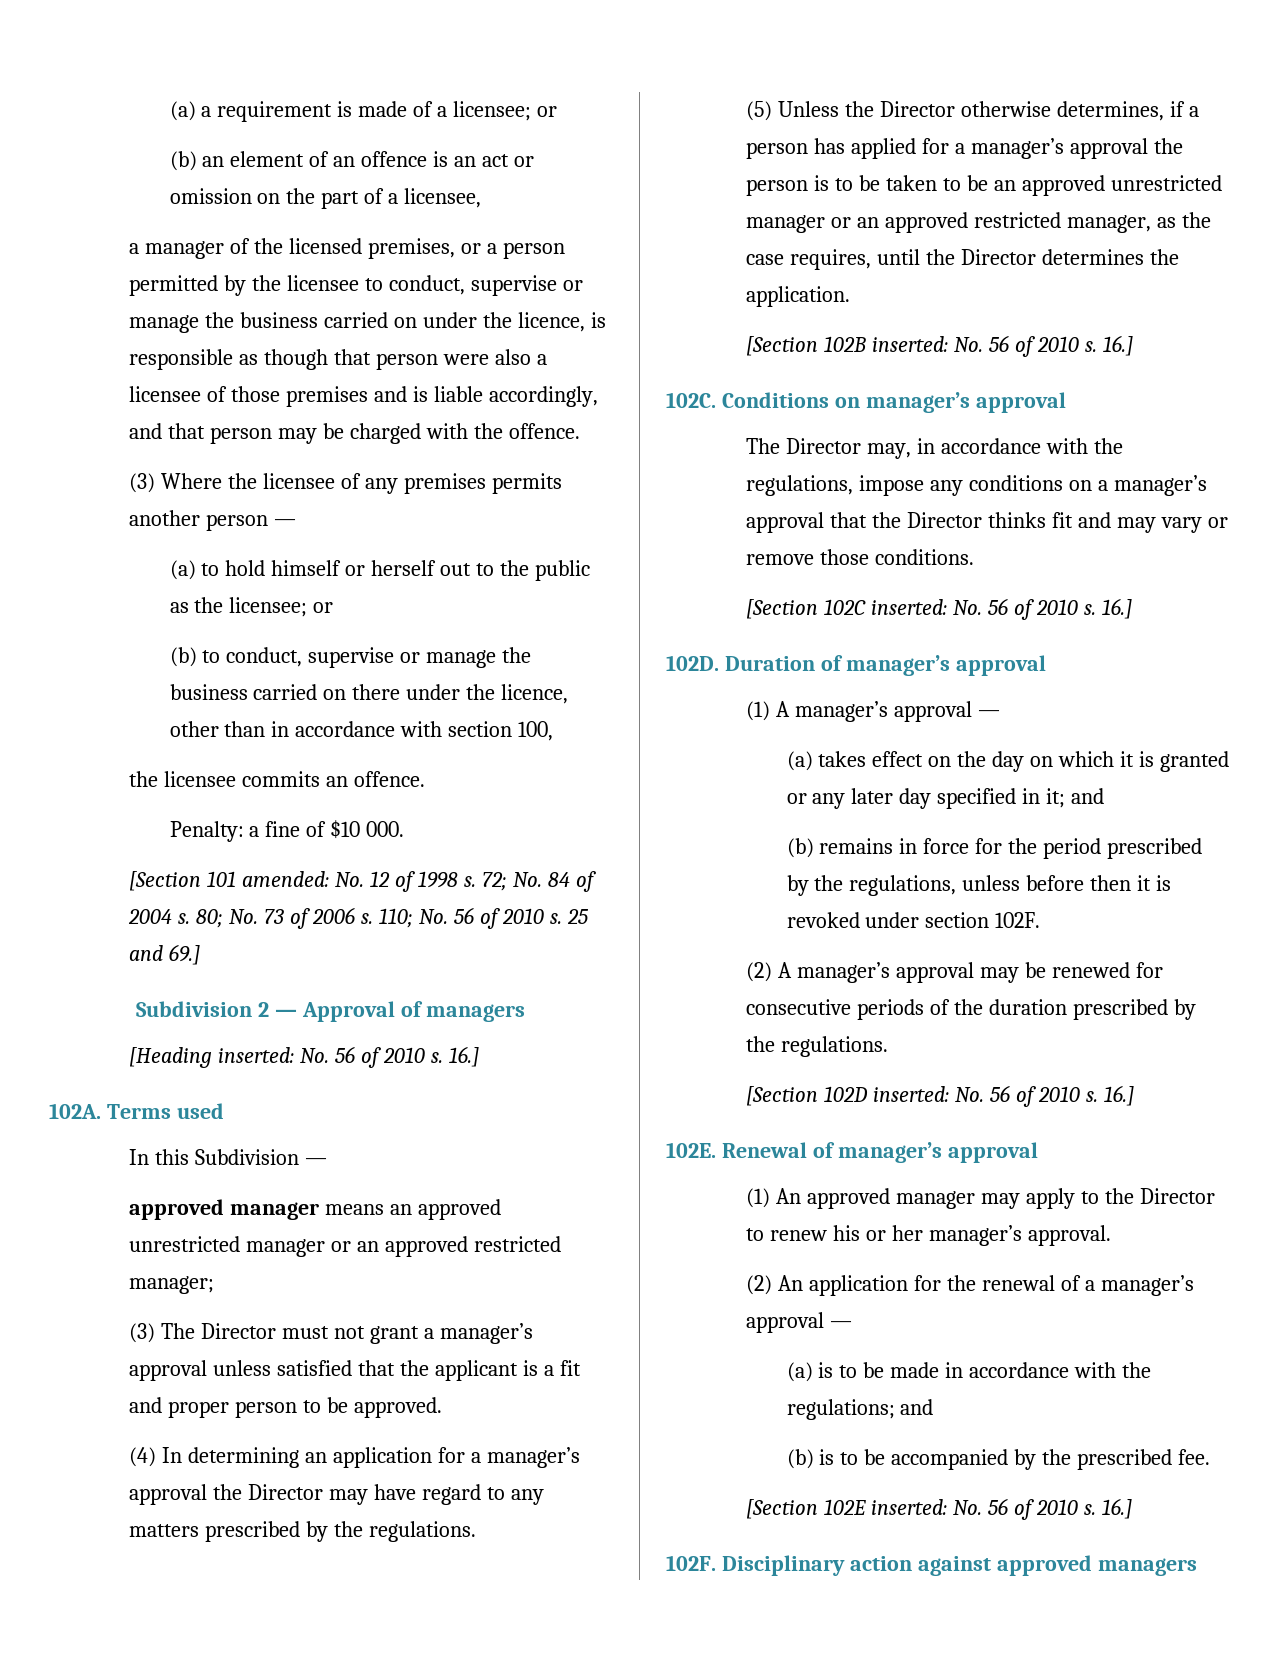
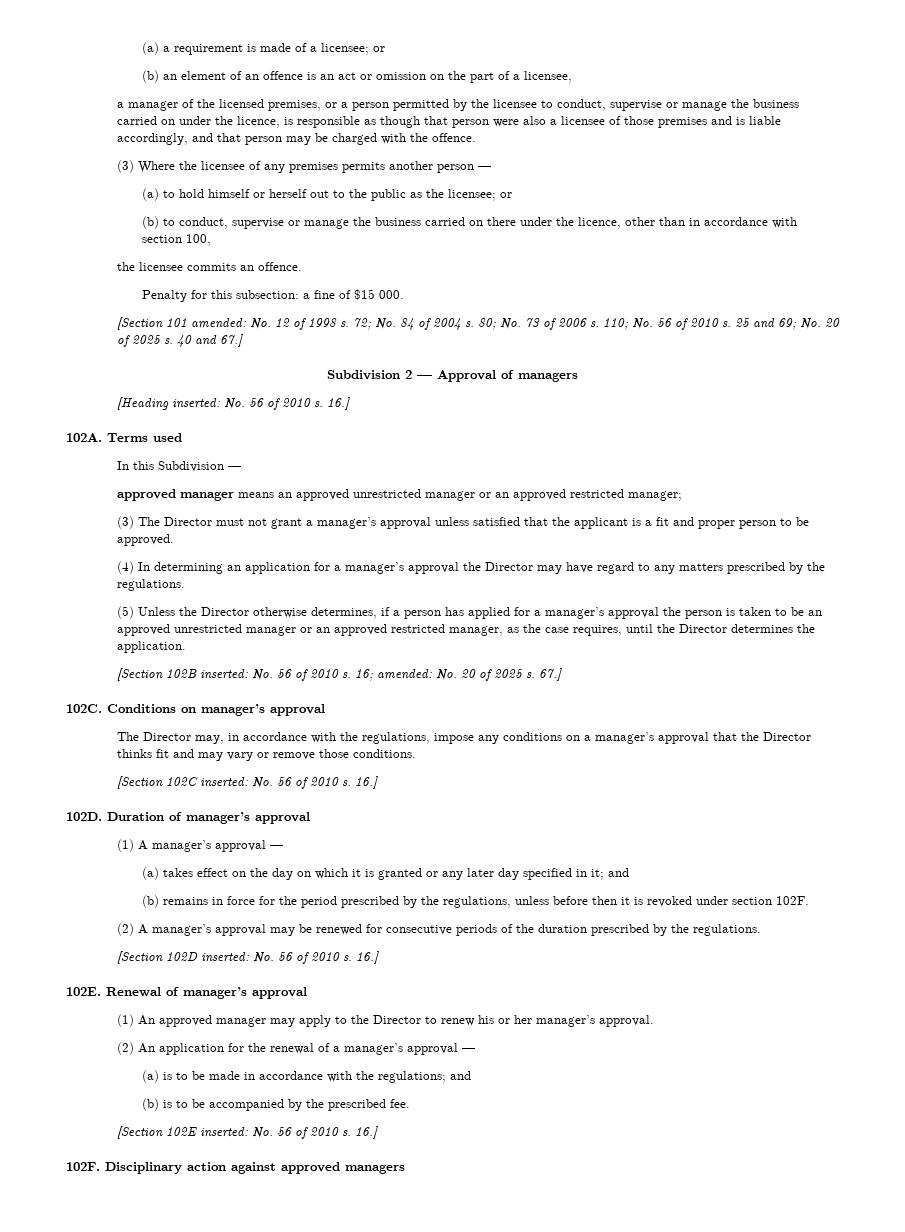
[169,821,244,842] Penalty: -> [141,290,299,302] Penalty for this subsection:
[330,820,361,839] $10 -> [353,289,375,300] $15
[169,944,201,965] 69.] -> [777,318,840,330] [116,334,243,347] 69; No. 20 of 2025 s. 40 and 67.]
[835,175,881,191] to be -> (735, 612) none
[1102,335,1133,356] 16.] -> [354,668,562,681] 16; amended: No. 20 of 2025 s. 67.]

